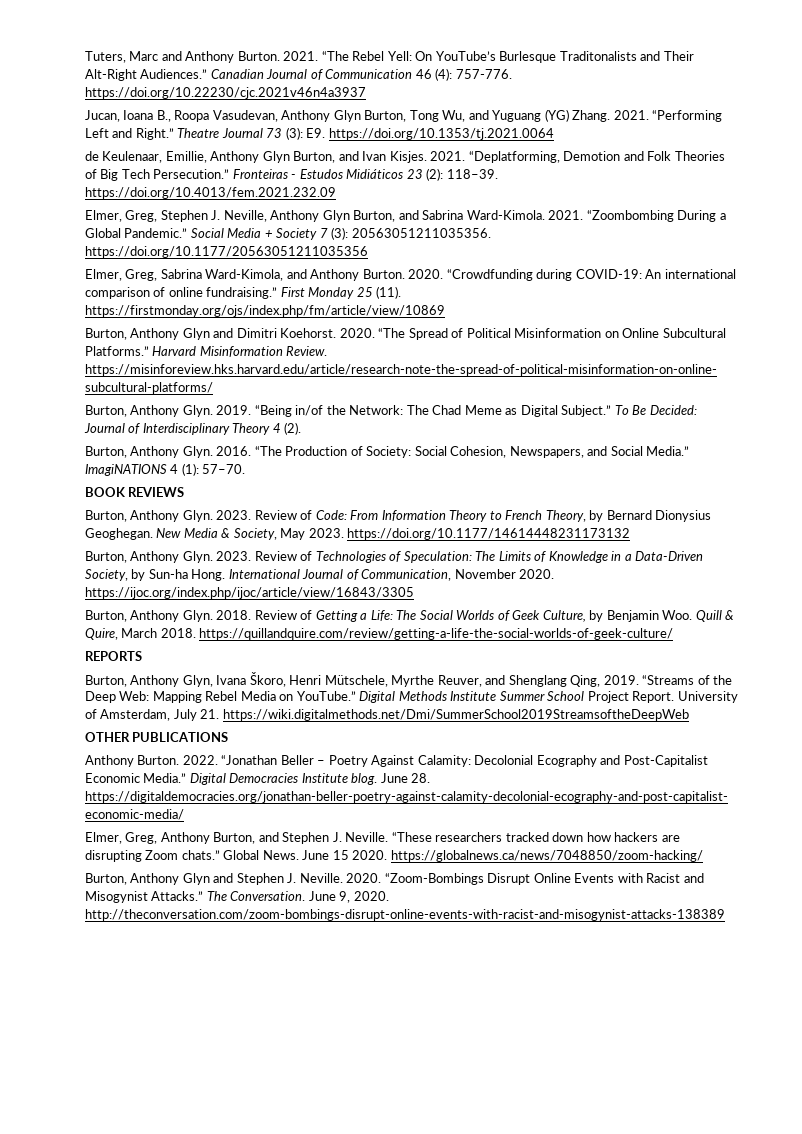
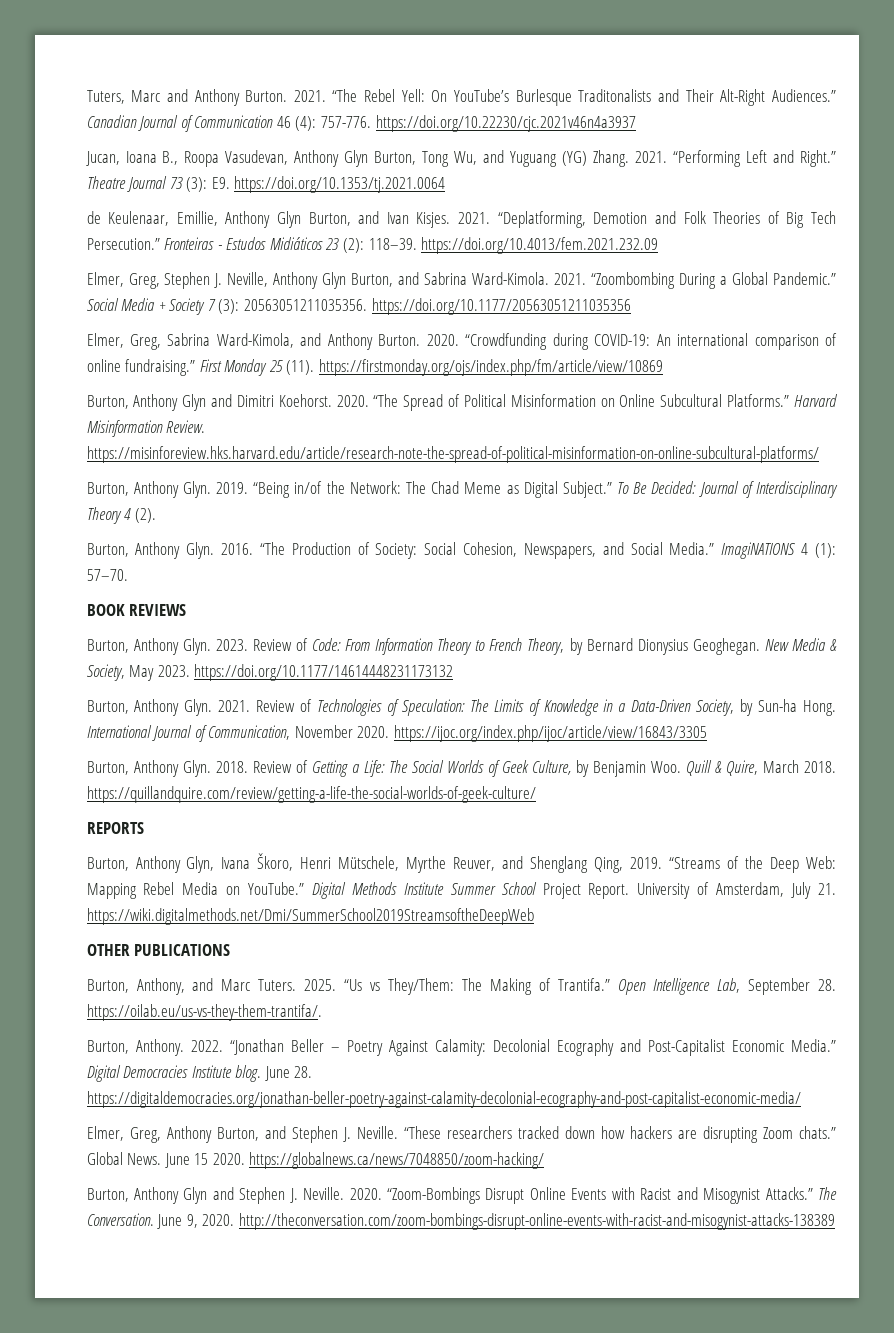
[216,551,252,561] 2023. -> [218,700,251,712] 2021.
[84,755,180,767] Anthony Burton. -> [86,978,837,995] [86,1004,322,1021] [86,1039,184,1056] Burton, Anthony, and Marc Tuters. 2025. “Us vs They/Them: The Making of Trantifa.” Open Intelligence Lab, September 28. https://oilab.eu/us-vs-they-them-trantifa/. // Burton, Anthony.

